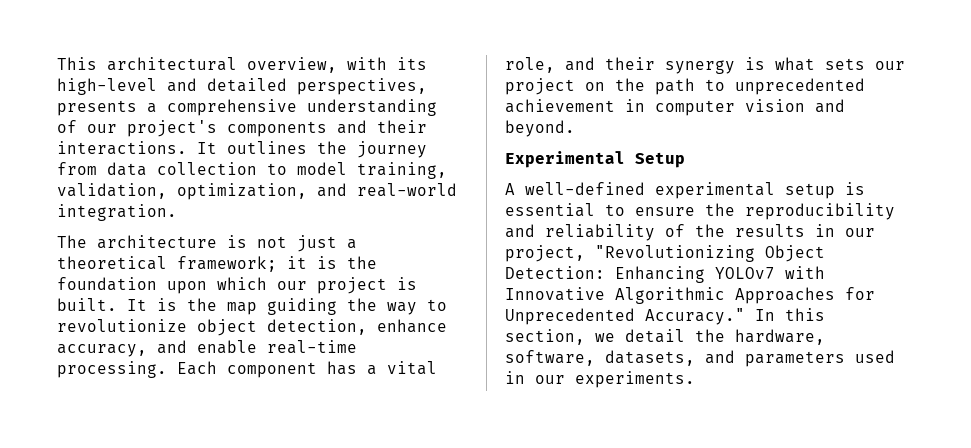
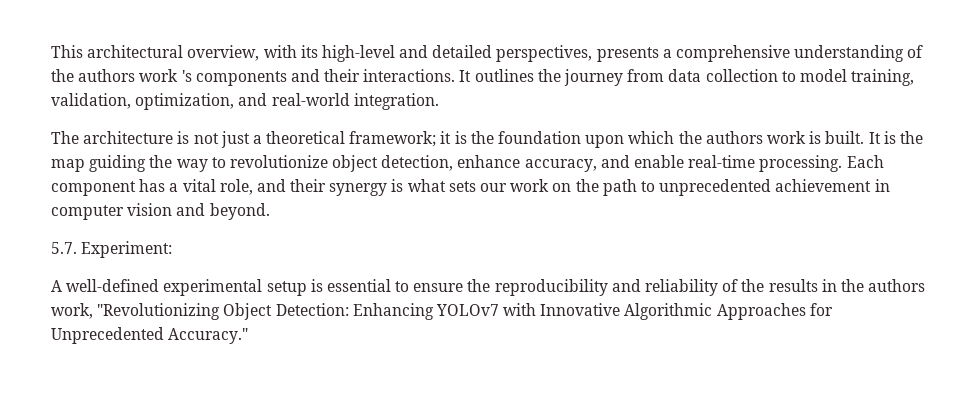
[87,120,217,137] our project's -> [51,69,192,82] the authors work 's
[277,277,387,294] our project -> [678,131,806,144] the authors work
[505,78,575,95] project -> [510,179,550,192] work
[505,151,685,168] Experimental Setup -> [51,241,173,258] 5.7. Experiment:
[845,228,875,237] [505,245,585,262] our project, -> [840,279,926,292] [51,303,93,319] the authors work,
[755,308,825,321] [505,329,825,345] [505,350,895,367] [505,371,695,388] In this section, we detail the hardware, software, datasets, and parameters used in our experiments. -> (249, 336) none

